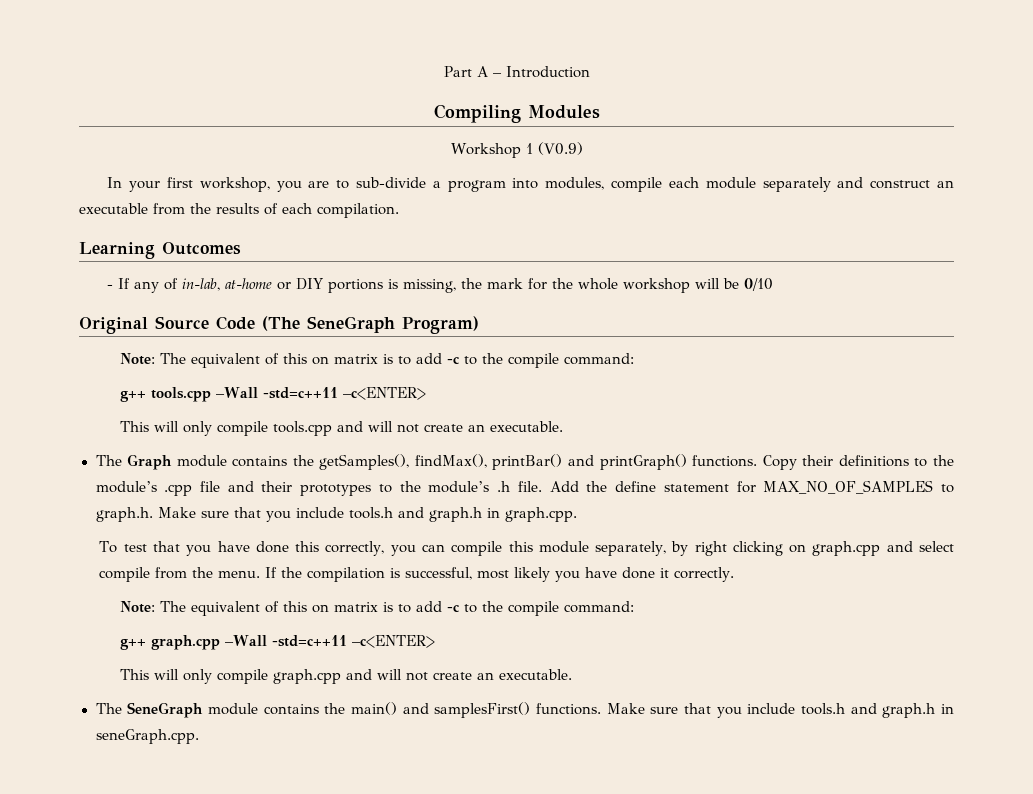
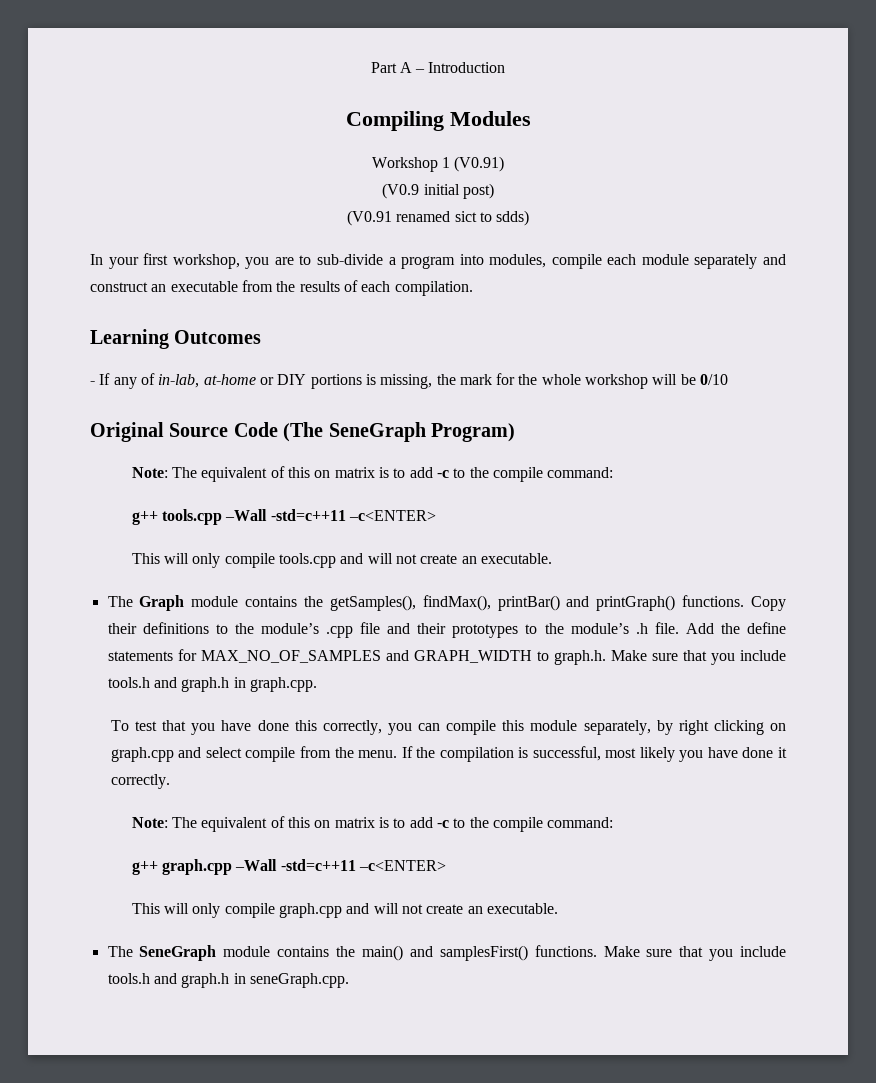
[537,142,583,155] (V0.9) -> [454,156,505,172] [382,183,494,199] [346,210,530,226] (V0.91) // (V0.9 initial post) // (V0.91 renamed sict to sdds)
[663,484,729,492] statement -> [107,651,173,661] statements
(934, 487) none -> [385,650,532,663] and GRAPH_WIDTH

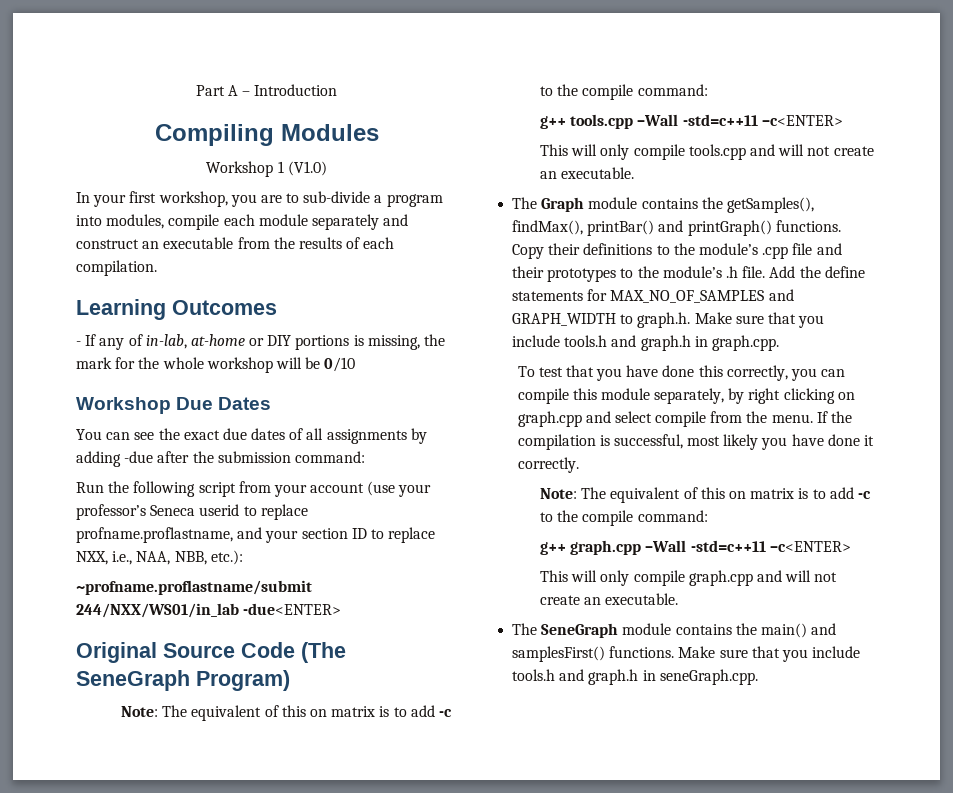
[454,156,505,172] [382,183,494,199] [346,210,530,226] (V0.91) // (V0.9 initial post) // (V0.91 renamed sict to sdds) -> [287,161,327,176] (V1.0)
(729, 379) none -> [76,397,272,414] [76,428,427,444] [76,451,365,467] [76,481,432,497] [76,504,308,520] [76,527,436,543] [76,550,243,565] [76,580,312,595] [76,603,342,618] // Workshop Due Dates // You can see the exact due dates of all assignments by adding -due after the submission command: // Run the following script from your account (use your professor’s Seneca userid to replace profname.proflastname, and your section ID to replace NXX, i.e., NAA, NBB, etc.): // ~profname.proflastname/submit 244/NXX/WS01/in_lab -due<ENTER>

